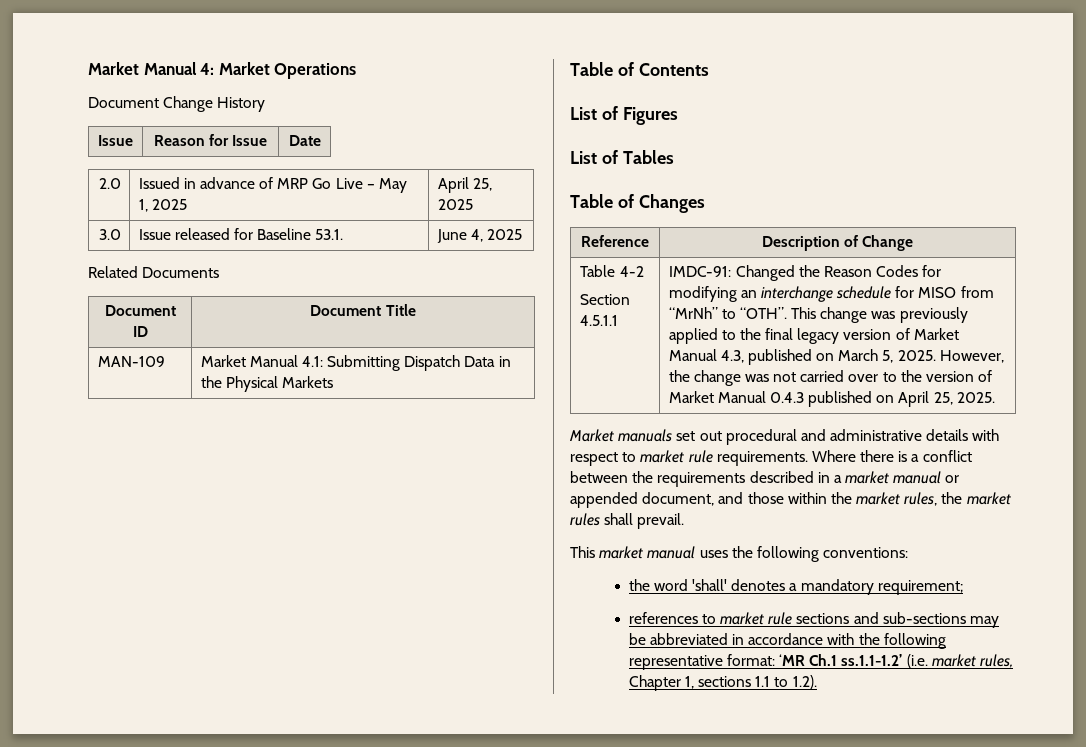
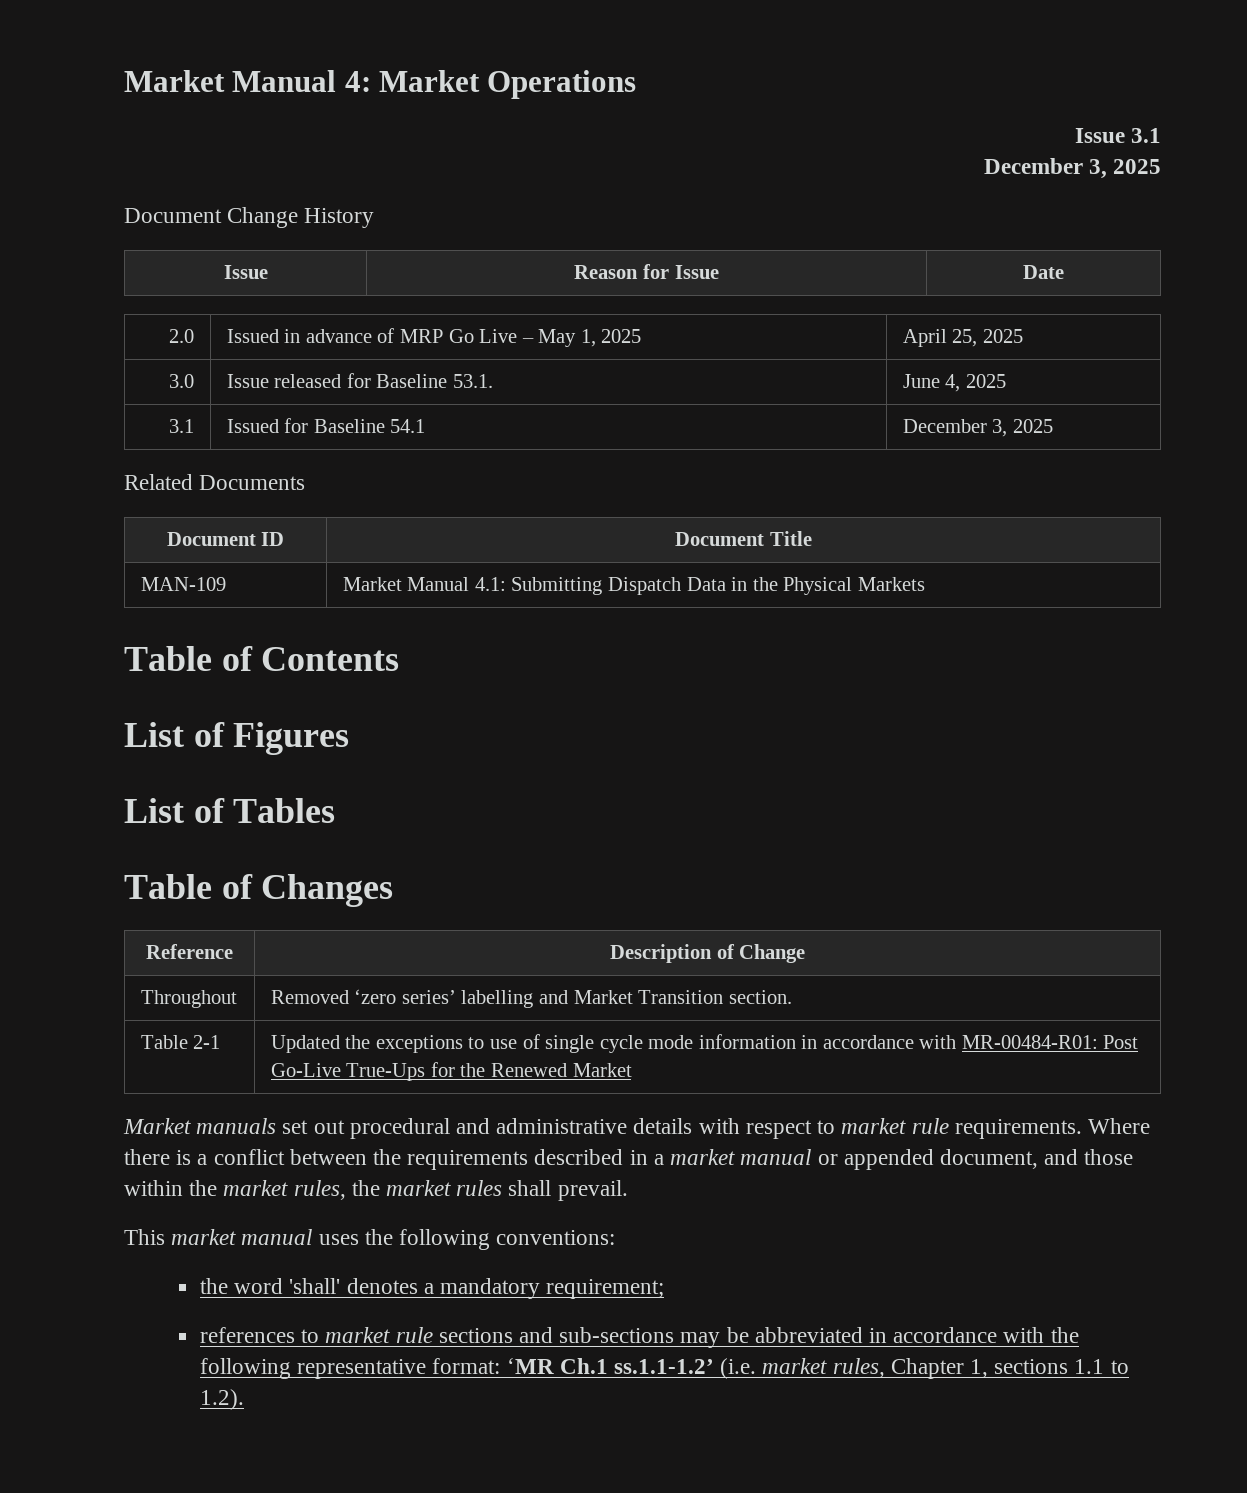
(357, 71) none -> [1074,128,1161,143] [983,158,1161,179] // Issue 3.1 // December 3, 2025
(522, 234) none -> [169,419,195,433] [226,418,426,433] [902,419,1053,437] // 3.1 | Issued for Baseline 54.1 | December 3, 2025
[579,265,644,277] [579,294,630,305] [579,315,618,326] [668,265,942,281] [668,286,994,302] [668,307,968,323] [668,328,959,344] [668,349,1004,365] [668,370,993,386] [668,391,995,407] Table 4-2 // Section 4.5.1.1 | IMDC-91: Changed the Reason Codes for modifying an interchange schedule for MISO from “MrNh” to “OTH”. This change was previously applied to the final legacy version of Market Manual 4.3, published on March 5, 2025. However, the change was not carried over to the version of Market Manual 0.4.3 published on April 25, 2025. -> [140,990,237,1008] [270,989,792,1008] [140,1035,221,1049] [270,1034,1139,1053] [270,1062,632,1081] Throughout | Removed ‘zero series’ labelling and Market Transition section. // Table 2-1 | Updated the exceptions to use of single cycle mode information in accordance with MR-00484-R01: Post Go-Live True-Ups for the Renewed Market

